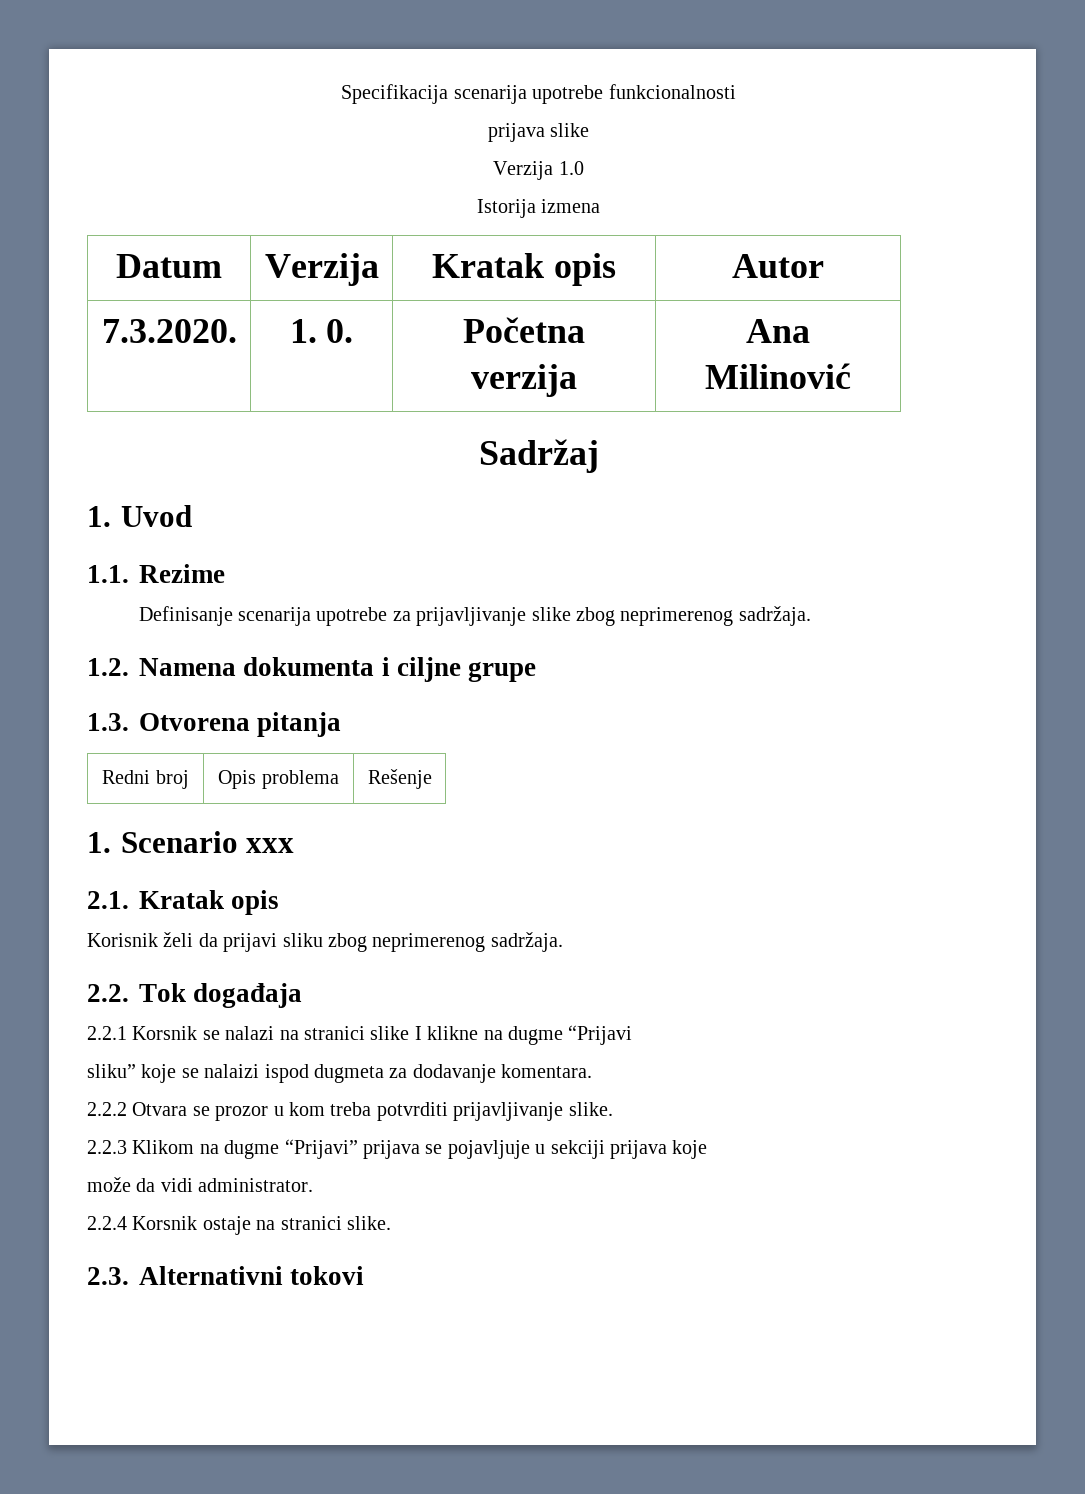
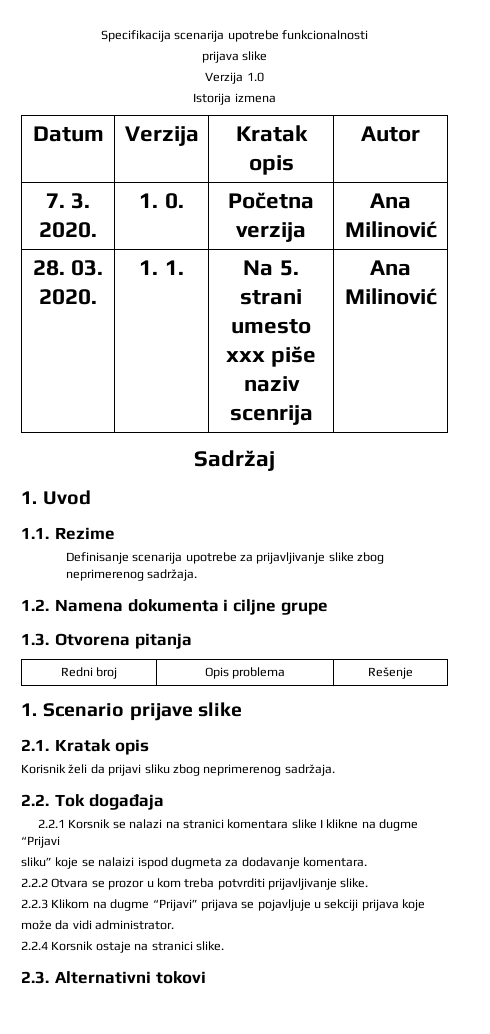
[101,319,237,343] 7.3.2020. -> [45,193,91,209] [39,222,97,238] 7. 3. 2020.
(851, 376) none -> [32,260,104,276] [39,289,97,305] [139,260,184,275] [243,260,299,276] [240,289,302,305] [231,318,311,334] [225,346,317,367] [243,376,300,392] [229,405,313,425] [370,260,411,276] [344,288,437,305] // 28. 03. 2020. | 1. 1. | Na 5. strani umesto xxx piše naziv scenrija | Ana Milinović
[246,838,295,853] xxx -> [129,702,242,721] prijave slike
(365, 1033) none -> [227,819,289,829] komentara

